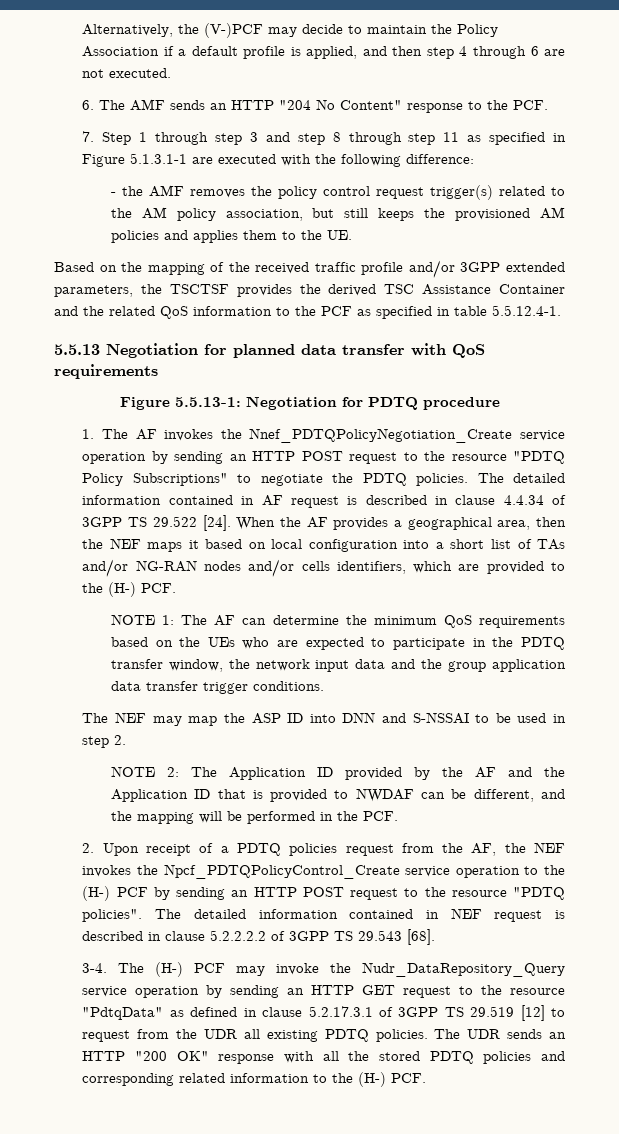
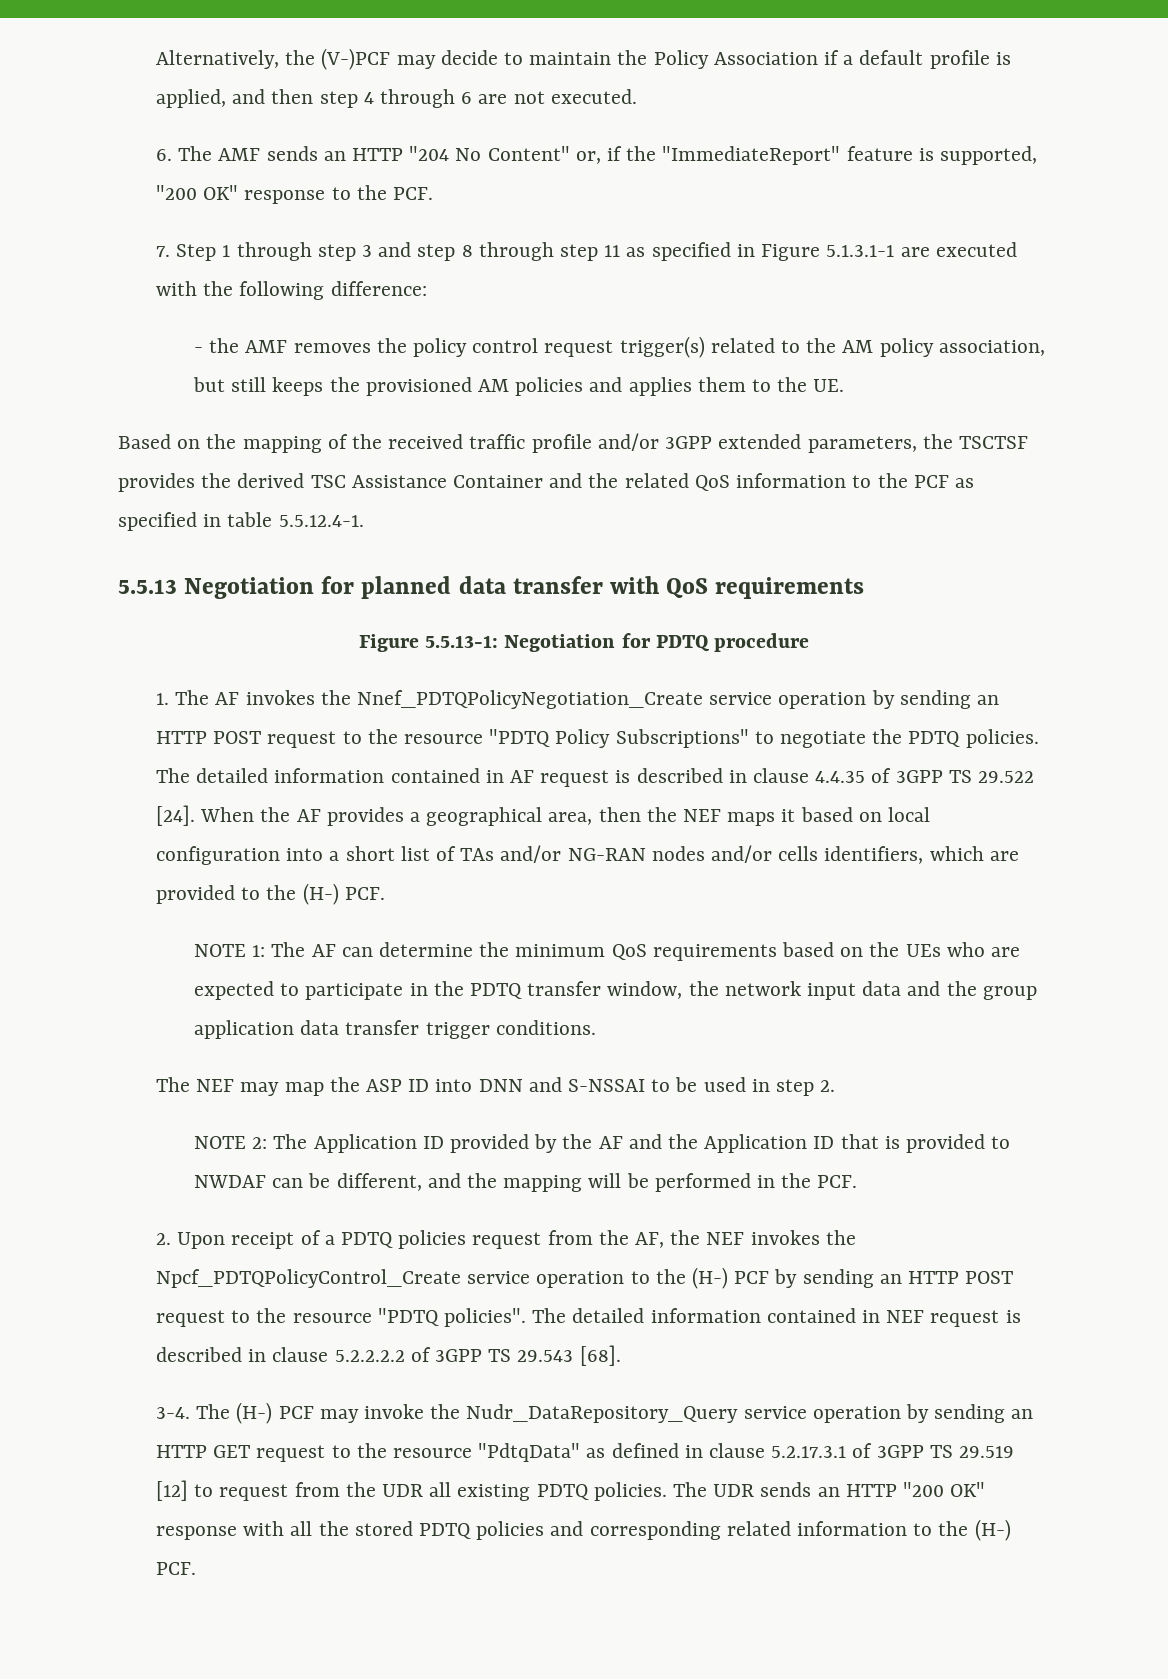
(403, 105) none -> [575,146,1038,165] [155,185,239,200] or, if the "ImmediateReport" feature is supported, "200 OK"
[503,495,544,505] 4.4.34 -> [815,771,866,783] 4.4.35

